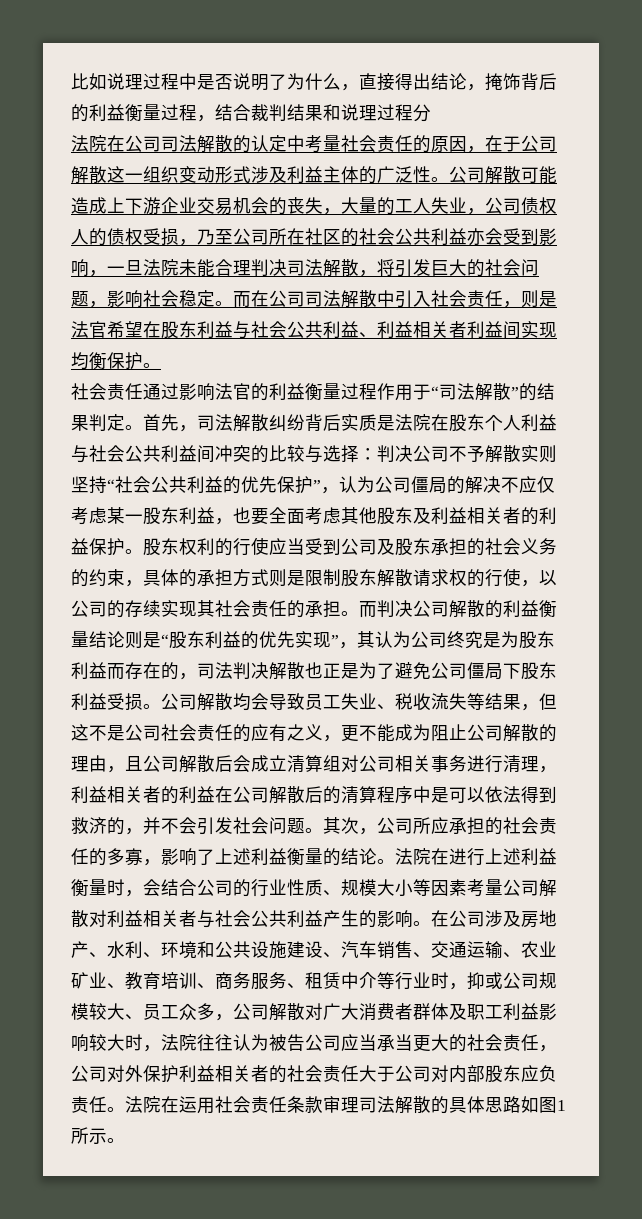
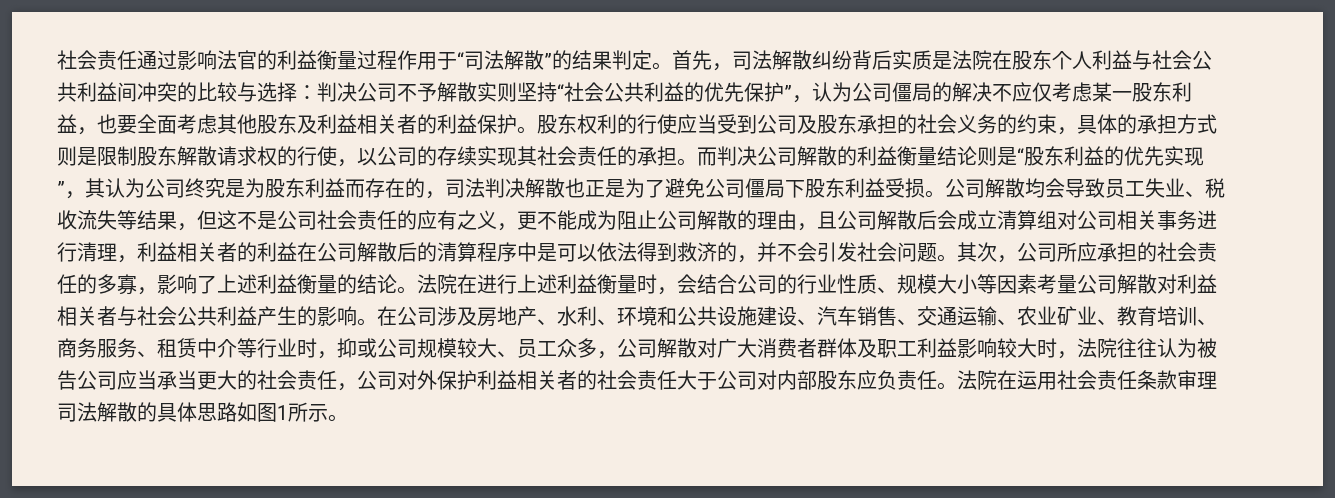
[71,73,557,91] [71,104,431,122] [71,135,557,153] [71,166,557,184] [71,197,557,215] [71,228,557,246] [71,259,539,277] [71,290,557,308] [71,321,557,339] [71,352,161,370] 比如说理过程中是否说明了为什么，直接得出结论，掩饰背后的利益衡量过程，结合裁判结果和说理过程分 // 法院在公司司法解散的认定中考量社会责任的原因，在于公司解散这一组织变动形式涉及利益主体的广泛性。公司解散可能造成上下游企业交易机会的丧失，大量的工人失业，公司债权人的债权受损，乃至公司所在社区的社会公共利益亦会受到影响，一旦法院未能合理判决司法解散，将引发巨大的社会问题，影响社会稳定。而在公司司法解散中引入社会责任，则是法官希望在股东利益与社会公共利益、利益相关者利益间实现均衡保护。 // -> (57, 60) none

